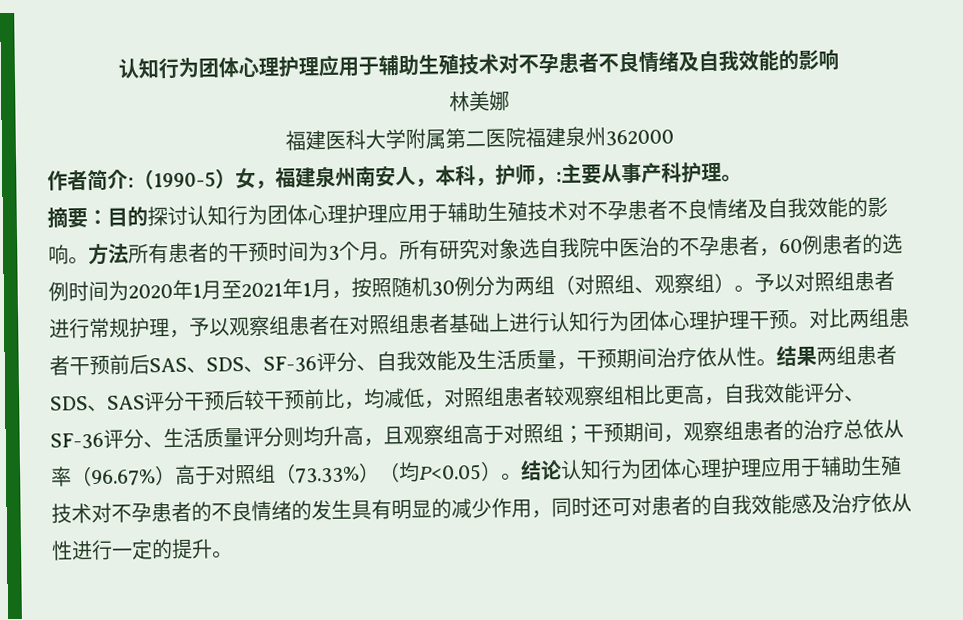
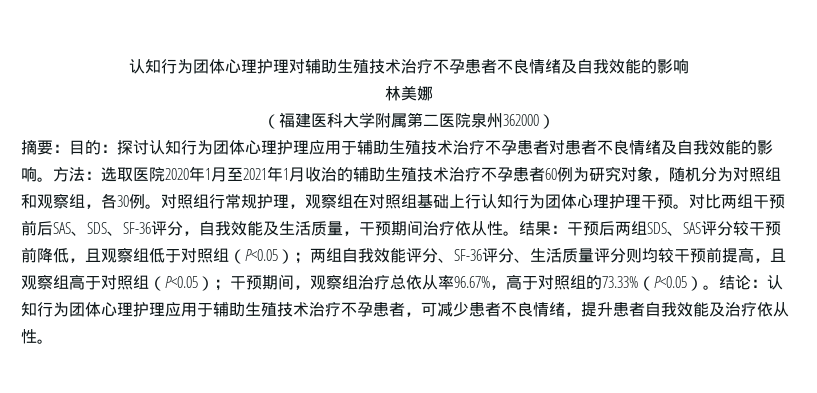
[117,53,519,80] 认知行为团体心理护理应用于辅助生殖技术对 -> [128,58,433,74] 认知行为团体心理护理对辅助生殖技术治疗
(510, 100) none -> [262,114,279,129] （
[524,126,566,148] 福建 -> (471, 120) none
[47,162,742,192] // 作者简介:（1990-5）女，福建泉州南安人，本科，护师，:主要从事产科护理。 -> [538,114,555,129] ）
(148, 216) none -> [101,144,117,153] ：
[567,199,668,221] 对不孕患者 -> [453,139,597,155] 治疗不孕患者对患者
[128,233,903,264] [48,280,129,302] 所有患者的干预时间为3个月。所有研究对象选自我院中医治的不孕患者，60例患者的选例时间为 -> [85,167,165,182] ：选取医院
[331,270,895,299] [49,312,530,339] ，按照随机30例分为两组（对照组、观察组）。予以对照组患者进行常规护理，予以观察组患者在对照组患者基础上进 -> [305,166,781,182] [21,193,465,209] 收治的辅助生殖技术治疗不孕患者60例为研究对象，随机分为对照组和观察组，各30例。对照组行常规护理，观察组在对照组基础上
[889,307,910,328] [49,355,70,376] 患者 -> (753, 201) none
[356,364,377,371] 、 -> [183,231,199,236] ，
[816,344,897,366] 两组患者 -> [551,221,647,236] ：干预后两组
[184,384,725,411] 干预后较干预前比，均减低，对照组患者较观察组相比更高， -> [733,221,781,236] [21,247,342,264] 较干预前降低，且观察组低于对照组（P<0.05）；两组
[323,425,344,447] 升 -> [658,247,738,263] 较干预前提
(564, 432) none -> [149,276,214,291] （P<0.05）
[743,419,804,441] 患者的 -> (358, 282) none
[70,461,420,487] （96.67%）高于对照组（73.33%）（均 -> [454,274,654,291] 96.67%，高于对照组的73.33%（
(562, 470) none -> [751,279,767,288] ：
[91,493,812,524] 对不孕患者的不良情绪的发生具有明显的减少作用，同时还可对患者的自我效能感 -> [309,301,709,317] 治疗不孕患者，可减少患者不良情绪，提升患者自我效能
[71,538,213,561] 进行一定的提升 -> (37, 336) none

